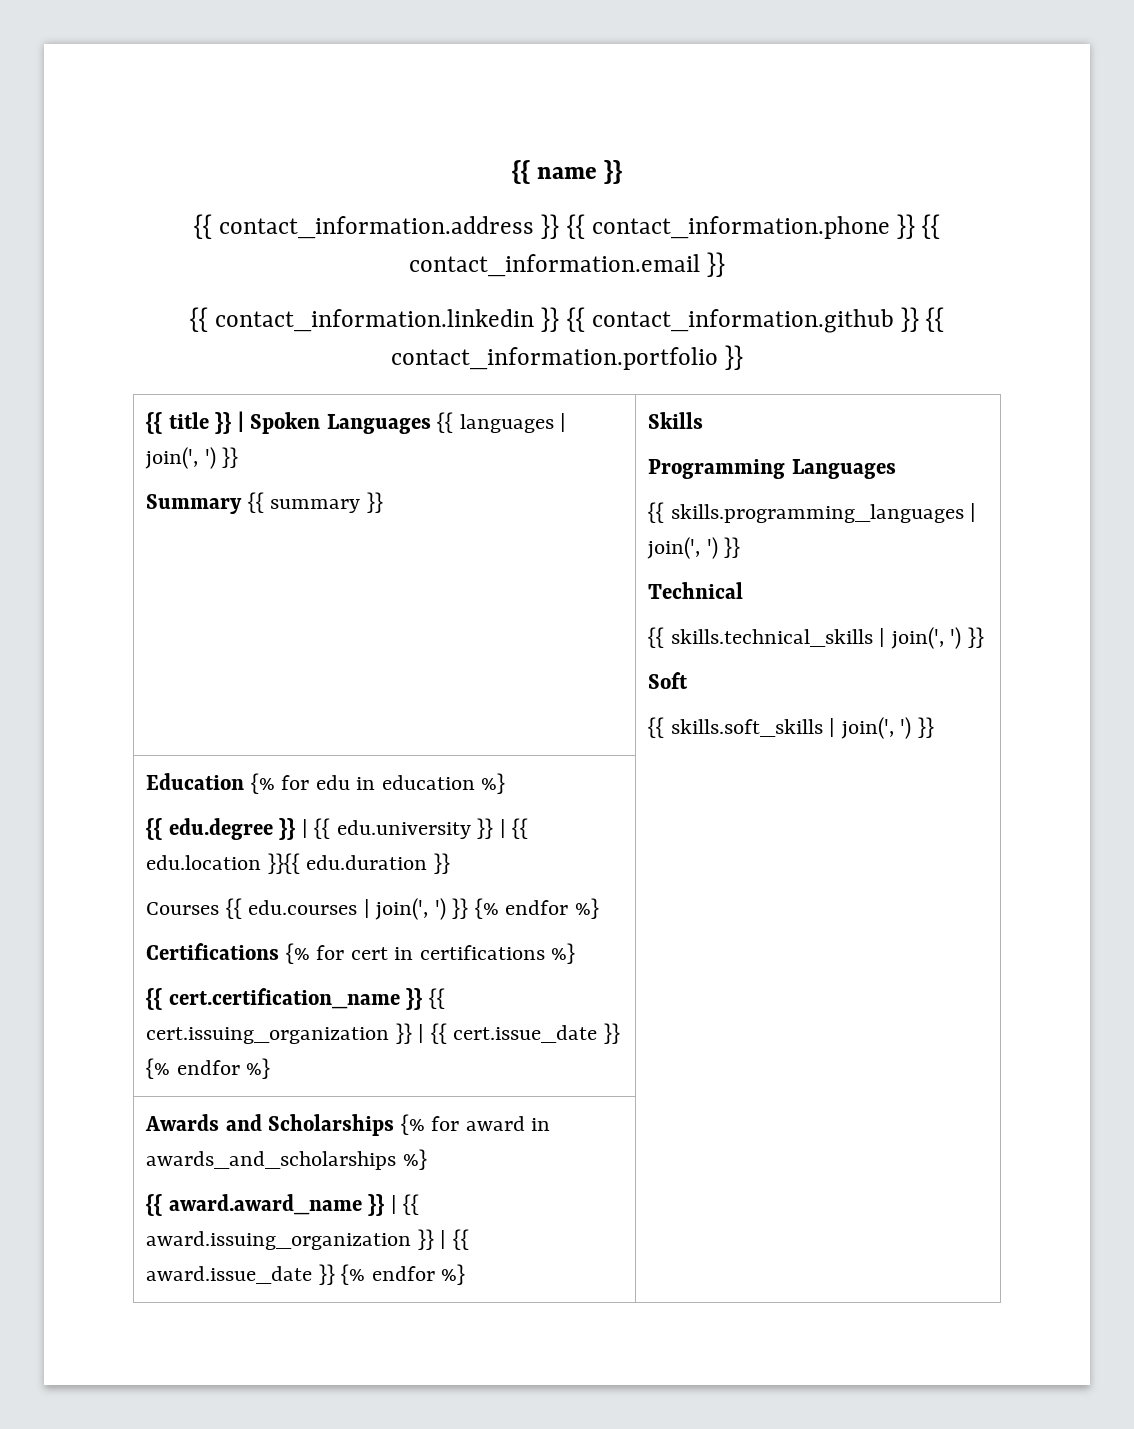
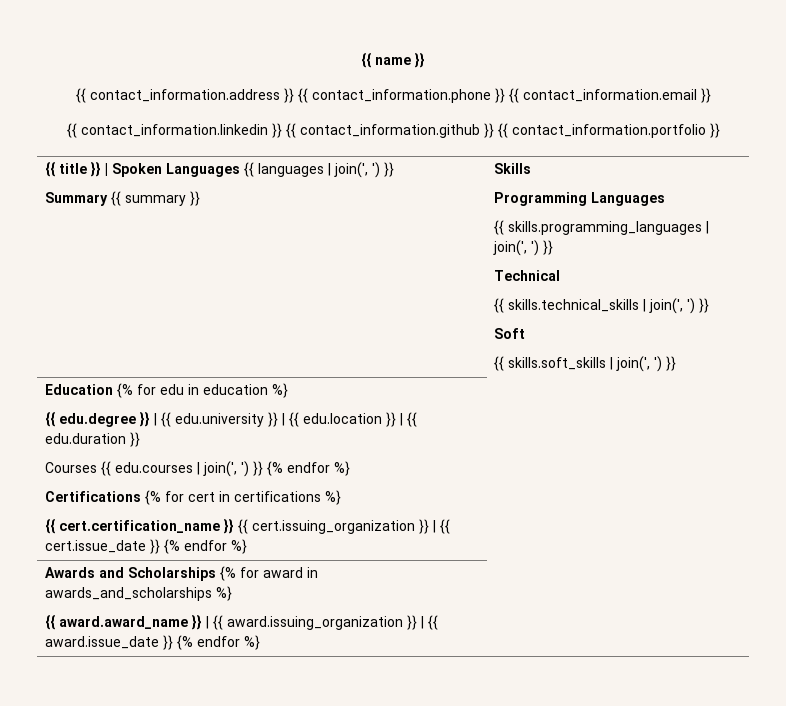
[267,853,300,874] }}{{ -> [386,412,418,427] }} | {{

